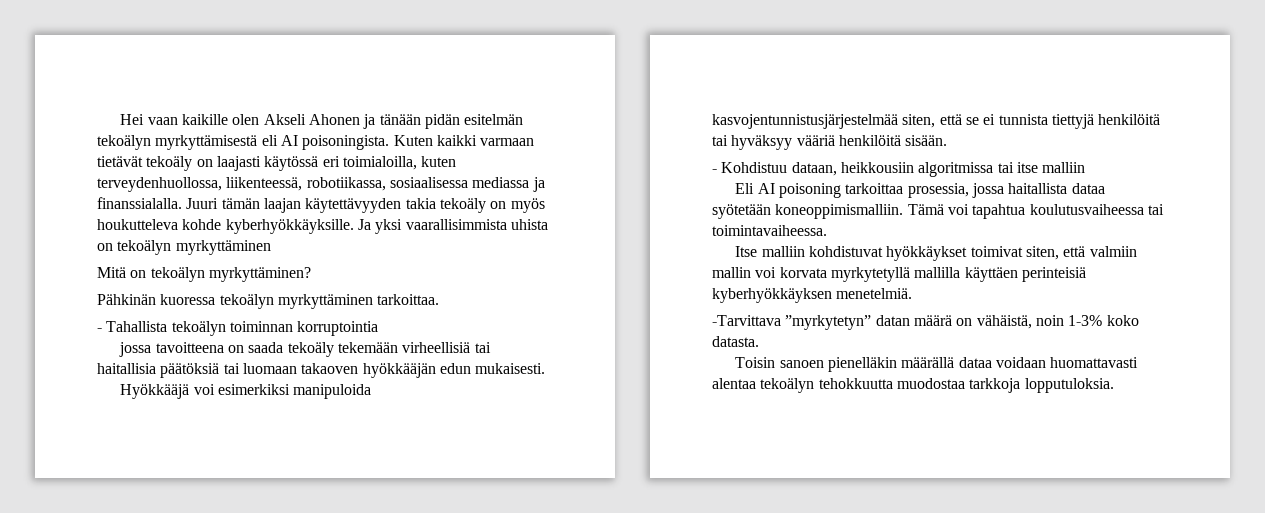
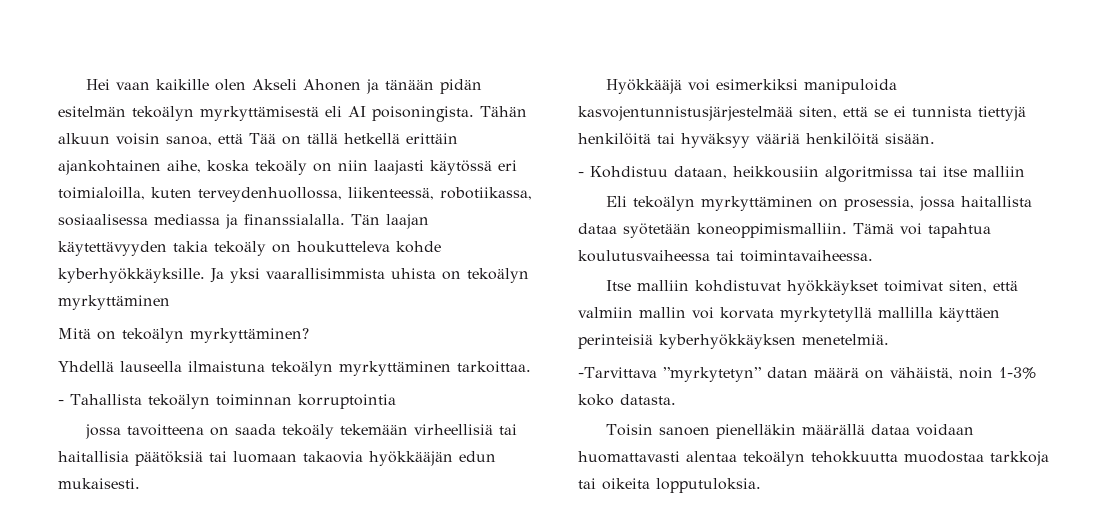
[393,135,535,146] [97,156,213,171] Kuten kaikki varmaan tietävät tekoäly on -> [480,106,527,117] [58,133,458,146] [58,160,368,175] Tähän alkuun voisin sanoa, että Tää on tällä hetkellä erittäin ajankohtainen aihe, koska tekoäly on niin
[186,198,260,209] Juuri tämän -> [351,214,380,225] Tän
[510,198,545,213] myös -> (291, 248) none
[97,294,216,305] Pähkinän kuoressa -> [58,361,265,372] Yhdellä lauseella ilmaistuna
[301,363,359,374] takaoven -> [303,451,363,463] takaovia
[757,183,904,198] AI poisoning tarkoittaa -> [632,196,838,211] tekoälyn myrkyttäminen on
(1021, 385) none -> [578,478,650,490] tai oikeita

